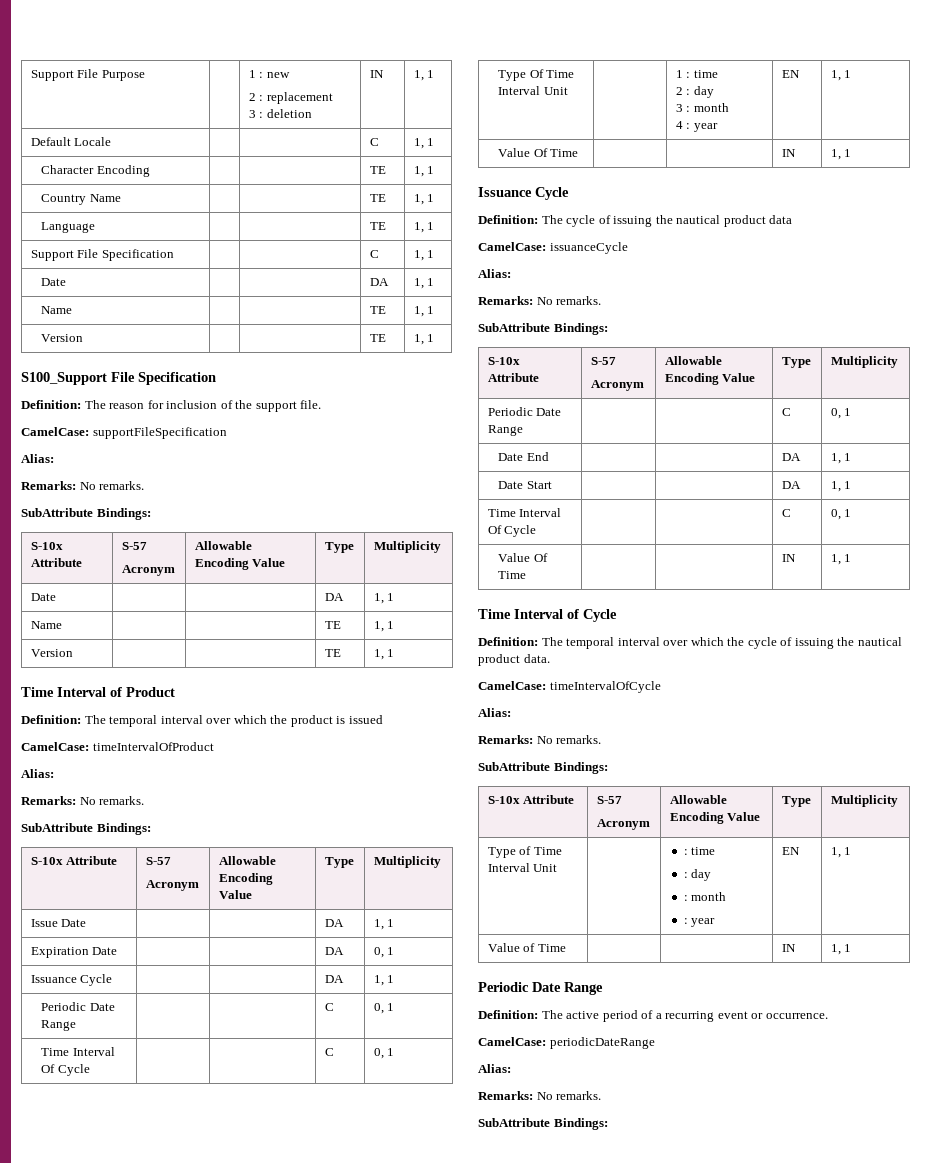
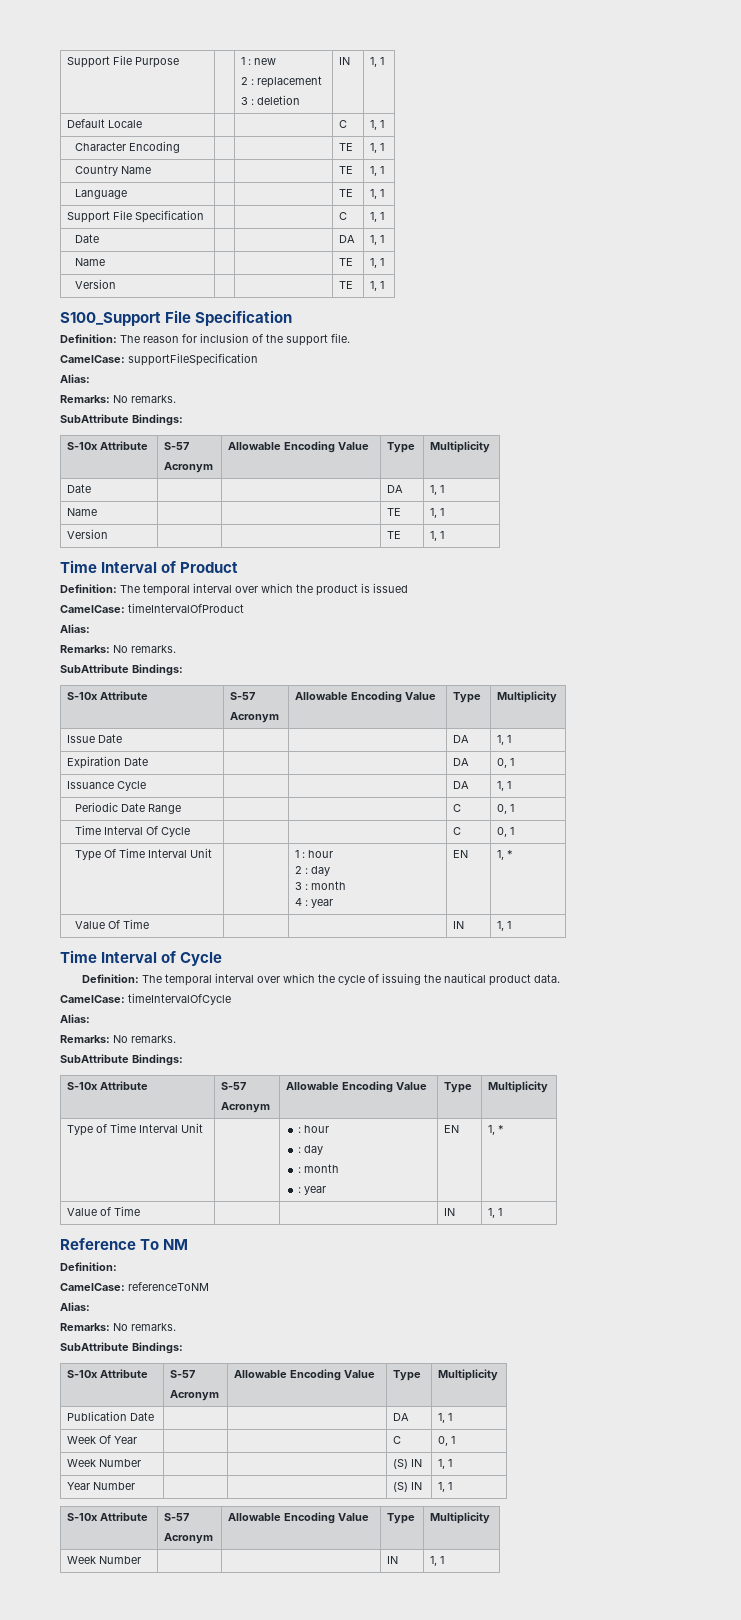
[693,70,718,78] time -> [308,850,334,858] hour
[844,70,852,78] [498,148,579,157] [781,149,796,157] [830,149,852,160] [478,187,569,200] [478,215,793,227] [478,242,628,254] [478,269,511,278] [478,296,602,305] [478,323,608,335] [487,357,520,365] [487,373,539,382] [590,357,616,365] [590,380,644,391] [664,356,722,365] [664,373,756,385] [781,357,811,368] [830,356,898,368] [487,407,562,416] [487,425,523,436] [781,408,791,416] [830,408,852,419] [498,452,549,461] [781,453,801,461] [830,453,852,464] [498,481,552,489] [781,481,801,489] [830,481,852,492] [487,508,562,517] [487,525,537,537] [781,509,791,517] [830,509,852,520] 1 // Value Of Time | | | IN | 1, 1 // Issuance Cycle // Definition: The cycle of issuing the nautical product data // CamelCase: issuanceCycle // Alias: // Remarks: No remarks. // SubAttribute Bindings: // S-10x Attribute | S-57 // Acronym | Allowable Encoding Value | Type | Multiplicity // Periodic Date Range | | | C | 0, 1 // Date End | | | DA | 1, 1 // Date Start | | | DA | 1, 1 // Time Interval Of Cycle | | | C | 0, 1 -> [507,850,514,858] *
[691,847,716,855] time -> [304,1125,330,1133] hour
[844,847,852,855] 1 -> [498,1125,505,1133] *
[478,982,603,995] [478,1010,828,1022] [478,1037,655,1049] [478,1064,511,1073] [478,1091,602,1100] [478,1118,608,1130] Periodic Date Range // Definition: The active period of a recurring event or occurrence. // CamelCase: periodicDateRange // Alias: // Remarks: No remarks. // SubAttribute Bindings: -> [60,1238,189,1250] [60,1262,117,1271] [60,1282,209,1291] [60,1302,90,1311] [60,1323,176,1331] [60,1342,183,1354] [67,1369,149,1378] [170,1370,196,1378] [170,1390,220,1401] [234,1369,376,1381] [393,1370,422,1381] [438,1369,499,1381] [67,1411,155,1421] [393,1413,410,1421] [438,1413,453,1423] [67,1435,138,1444] [393,1436,402,1444] [438,1436,456,1446] [67,1459,142,1467] [393,1459,423,1469] [438,1459,453,1469] [67,1482,136,1490] [393,1482,423,1492] [438,1482,453,1492] [67,1512,149,1521] [164,1513,190,1521] [164,1533,214,1544] [228,1512,370,1524] [387,1513,416,1524] [430,1512,491,1524] [67,1556,142,1564] [387,1556,399,1564] [430,1556,445,1566] Reference To NM // Definition: // CamelCase: referenceToNM // Alias: // Remarks: No remarks. // SubAttribute Bindings: // S-10x Attribute | S-57 // Acronym | Allowable Encoding Value | Type | Multiplicity // Publication Date | | | DA | 1, 1 // Week Of Year | | | C | 0, 1 // Week Number | | | (S) IN | 1, 1 // Year Number | | | (S) IN | 1, 1 // S-10x Attribute | S-57 // Acronym | Allowable Encoding Value | Type | Multiplicity // Week Number | | | IN | 1, 1

